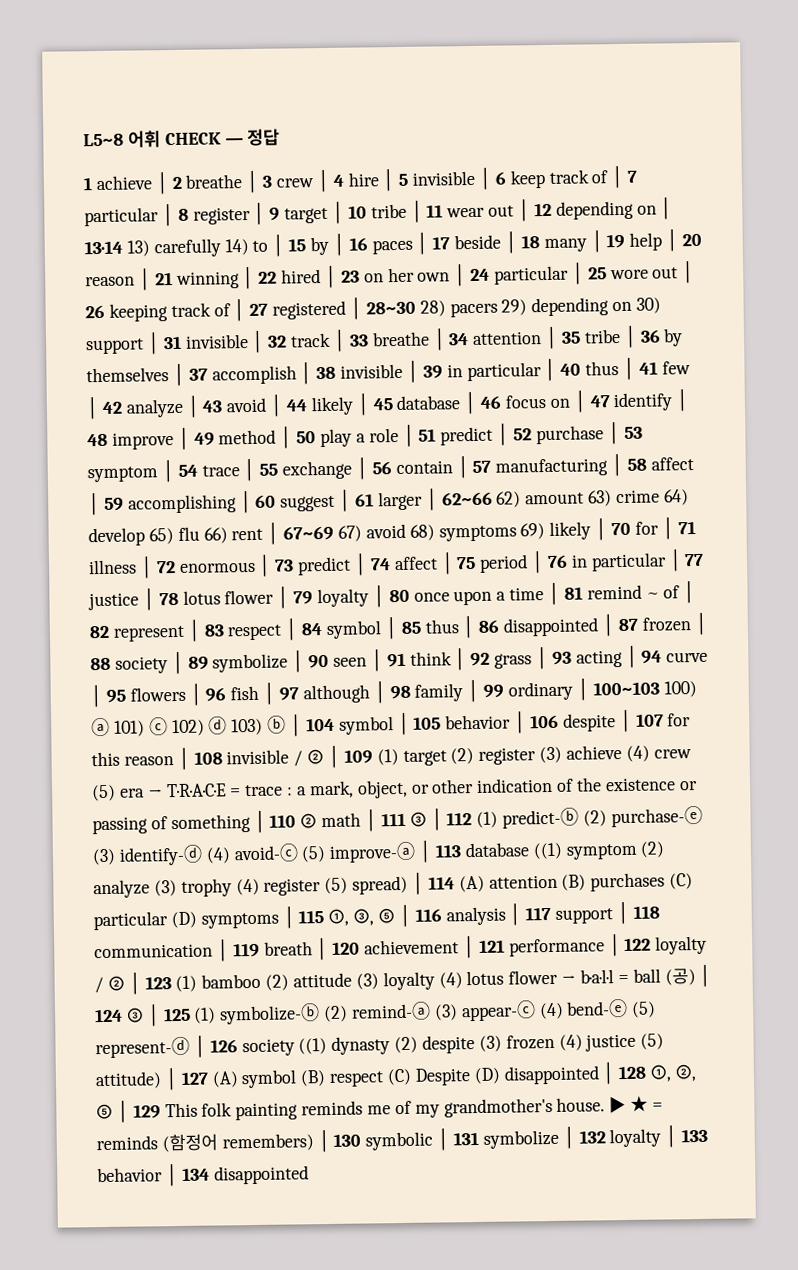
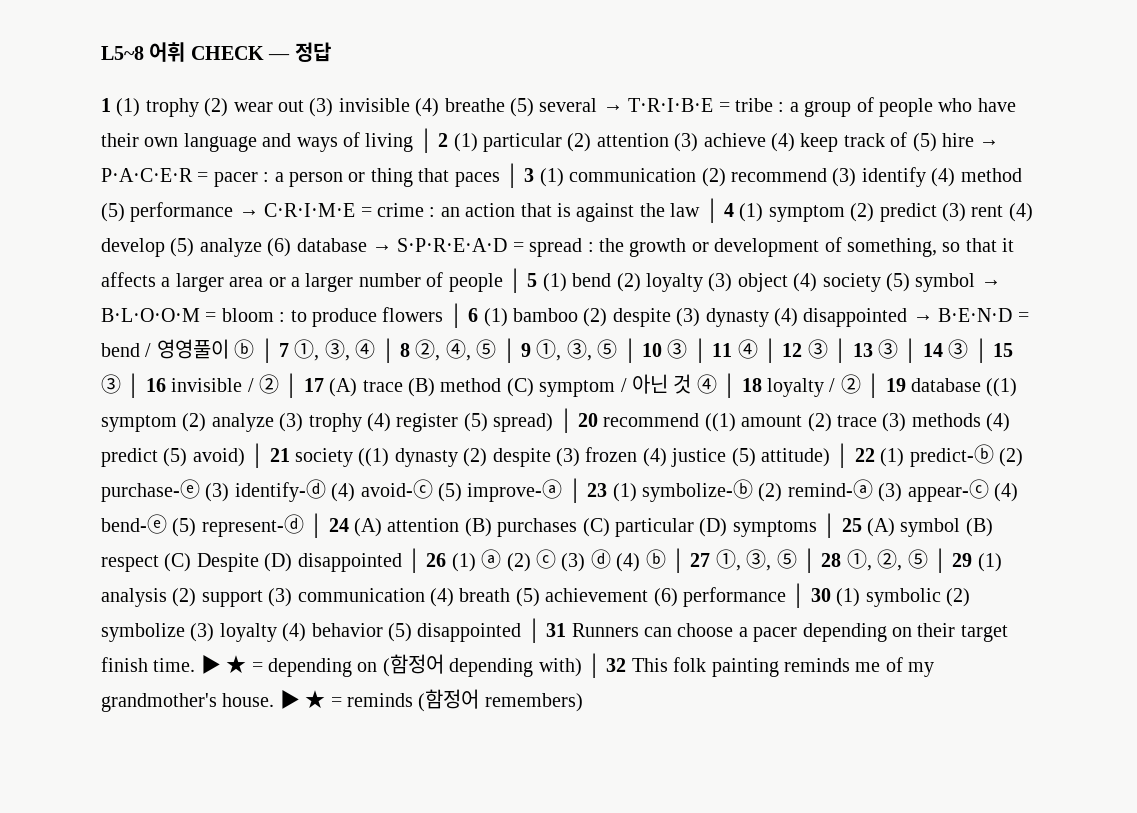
[95,165,638,195] [84,202,329,227] achieve │ 2 breathe │ 3 crew │ 4 hire │ 5 invisible │ 6 keep track of │ 7 particular │ 8 register │ 9 target -> [116,97,1016,117] [101,128,1000,153] [101,163,1022,188] [101,198,1033,223] [101,237,1015,257] [101,268,1001,293] [101,303,1029,328] [101,338,618,363] (1) trophy (2) wear out (3) invisible (4) breathe (5) several → T·R·I·B·E = tribe : a group of people who have their own language and ways of living │ 2 (1) particular (2) attention (3) achieve (4) keep track of (5) hire → P·A·C·E·R = pacer : a person or thing that paces │ 3 (1) communication (2) recommend (3) identify (4) method (5) performance → C·R·I·M·E = crime : an action that is against the law │ 4 (1) symptom (2) predict (3) rent (4) develop (5) analyze (6) database → S·P·R·E·A·D = spread : the growth or development of something, so that it affects a larger area or a larger number of people │ 5 (1) bend (2) loyalty (3) object (4) society (5) symbol → B·L·O·O·M = bloom : to produce flowers │ 6 (1) bamboo (2) despite (3) dynasty (4) disappointed → B·E·N·D = bend / 영영풀이 ⓑ │ 7 ①, ③, ④ │ 8 ②, ④, ⑤ │ 9 ①, ③, ⑤
[370,203,407,219] tribe -> [667,339,688,359] ③
[446,197,673,222] [84,238,269,258] wear out │ 12 depending on │ 13·14 13) carefully 14) to -> [737,338,969,363] ④ │ 12 ③ │ 13 ③ │ 14 ③
[310,236,330,256] by -> [101,374,121,394] ③
[371,229,703,255] [85,261,695,291] [85,297,662,322] [85,325,684,355] [86,357,691,387] [86,389,690,420] [87,422,643,450] [87,453,694,483] [88,488,689,516] [88,517,696,547] [88,549,705,579] [88,581,696,611] [89,612,708,642] [90,645,709,675] [90,678,697,708] [91,709,692,737] [91,745,692,770] [91,777,698,802] [92,805,703,835] [92,840,462,866] paces │ 17 beside │ 18 many │ 19 help │ 20 reason │ 21 winning │ 22 hired │ 23 on her own │ 24 particular │ 25 wore out │ 26 keeping track of │ 27 registered │ 28~30 28) pacers 29) depending on 30) support │ 31 invisible │ 32 track │ 33 breathe │ 34 attention │ 35 tribe │ 36 by themselves │ 37 accomplish │ 38 invisible │ 39 in particular │ 40 thus │ 41 few │ 42 analyze │ 43 avoid │ 44 likely │ 45 database │ 46 focus on │ 47 identify │ 48 improve │ 49 method │ 50 play a role │ 51 predict │ 52 purchase │ 53 symptom │ 54 trace │ 55 exchange │ 56 contain │ 57 manufacturing │ 58 affect │ 59 accomplishing │ 60 suggest │ 61 larger │ 62~66 62) amount 63) crime 64) develop 65) flu 66) rent │ 67~69 67) avoid 68) symptoms 69) likely │ 70 for │ 71 illness │ 72 enormous │ 73 predict │ 74 affect │ 75 period │ 76 in particular │ 77 justice │ 78 lotus flower │ 79 loyalty │ 80 once upon a time │ 81 remind ~ of │ 82 represent │ 83 respect │ 84 symbol │ 85 thus │ 86 disappointed │ 87 frozen │ 88 society │ 89 symbolize │ 90 seen │ 91 think │ 92 grass │ 93 acting │ 94 curve │ 95 flowers │ 96 fish │ 97 although │ 98 family │ 99 ordinary │ 100~103 100) ⓐ 101) ⓒ 102) ⓓ 103) ⓑ │ 104 symbol │ 105 behavior │ 106 despite │ 107 for this reason │ 108 invisible / ② │ 109 (1) target (2) register (3) achieve (4) crew (5) era → T·R·A·C·E = trace : a mark, object, or other indication of the existence or passing of something │ 110 ② math │ 111 ③ │ 112 (1) predict-ⓑ (2) purchase-ⓔ (3) identify-ⓓ (4) avoid-ⓒ (5) improve-ⓐ │ 113 -> [171,373,906,398] invisible / ② │ 17 (A) trace (B) method (C) symptom / 아닌 것 ④ │ 18 loyalty / ② │ 19
[427,872,694,893] [93,901,660,931] [94,934,708,962] [94,964,712,995] [95,998,657,1027] [95,1035,238,1059] 114 (A) attention (B) purchases (C) particular (D) symptoms │ 115 ①, ③, ⑤ │ 116 analysis │ 117 support │ 118 communication │ 119 breath │ 120 achievement │ 121 performance │ 122 loyalty / ② │ 123 (1) bamboo (2) attitude (3) loyalty (4) lotus flower → b·a·l·l = ball (공) │ 124 ③ │ 125 (1) symbolize-ⓑ (2) remind-ⓐ (3) appear-ⓒ (4) bend-ⓔ (5) represent-ⓓ │ 126 -> [577,413,1011,432] [101,443,290,468] 20 recommend ((1) amount (2) trace (3) methods (4) predict (5) avoid) │ 21
[180,1071,209,1085] 127 -> [854,444,1023,467] [101,478,1018,503] [101,513,862,538] 22 (1) predict-ⓑ (2) purchase-ⓔ (3) identify-ⓓ (4) avoid-ⓒ (5) improve-ⓐ │ 23 (1) symbolize-ⓑ (2) remind-ⓐ (3) appear-ⓒ (4) bend-ⓔ (5) represent-ⓓ │ 24 (A) attention (B) purchases (C) particular (D) symptoms │ 25
[618,1064,698,1082] [96,1100,161,1123] 128 ①, ②, ⑤ │ 129 -> [426,548,1002,573] [101,583,970,608] [101,618,1008,643] [101,653,627,678] 26 (1) ⓐ (2) ⓒ (3) ⓓ (4) ⓑ │ 27 ①, ③, ⑤ │ 28 ①, ②, ⑤ │ 29 (1) analysis (2) support (3) communication (4) breath (5) achievement (6) performance │ 30 (1) symbolic (2) symbolize (3) loyalty (4) behavior (5) disappointed │ 31 Runners can choose a pacer depending on their target finish time. ▶ ★ = depending on (함정어 depending with) │ 32
[317,1125,709,1153] [97,1164,309,1187] │ 130 symbolic │ 131 symbolize │ 132 loyalty │ 133 behavior │ 134 disappointed -> (583, 702) none

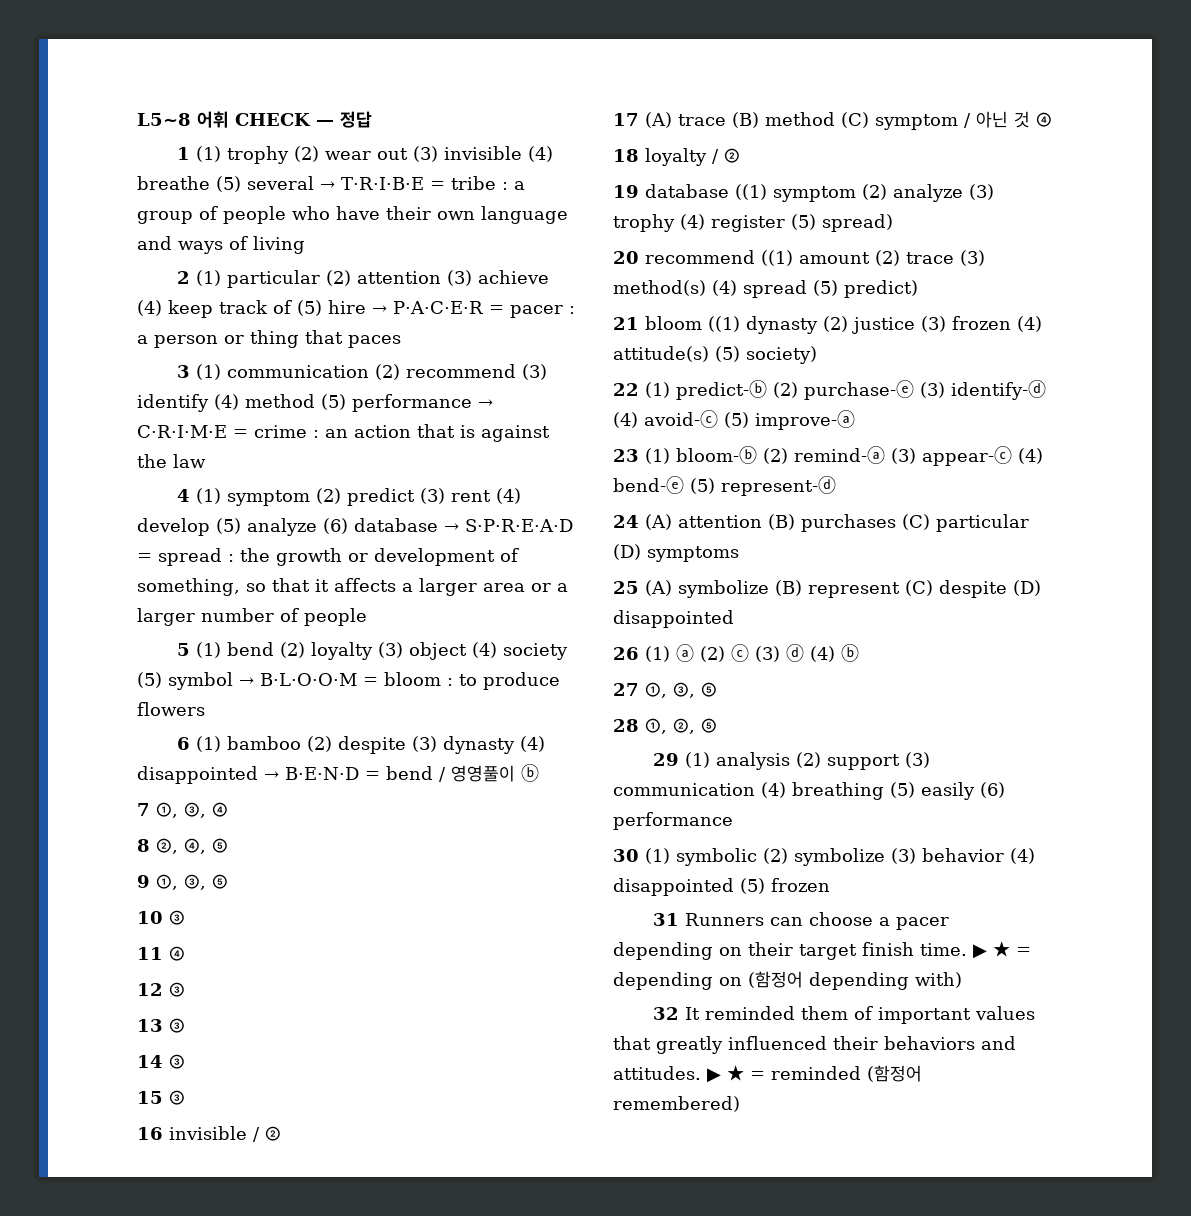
[418,128,433,153] │ -> (305, 245) //
[504,163,519,188] │ -> (401, 341) //
[704,198,719,223] │ -> (206, 461) //
[507,268,522,293] │ -> (367, 617) //
[448,303,463,328] │ -> (205, 709) //
[259,338,274,363] │ -> (539, 773) //
[380,338,395,363] │ -> (228, 809) //
[501,338,516,363] │ -> (228, 845) //
[622,338,637,363] │ -> (228, 881) //
[692,338,707,363] │ -> (185, 917) //
[762,338,777,363] │ -> (185, 953) //
[833,338,848,363] │ -> (185, 989) //
[903,338,918,363] │ -> (185, 1025) //
[973,338,988,363] │ -> (185, 1061) //
[126,373,141,398] │ -> (185, 1097) //
[284,373,299,398] │ -> (281, 1133) //
[722,373,737,398] │ -> (1052, 119) //
[866,373,881,398] │ -> (740, 155) //
[558,408,573,433] │ -> (893, 223) //
[911,413,1011,432] [101,443,353,468] methods (4) predict (5) avoid) │ 21 society -> [613,280,918,298] [613,316,702,330] method(s) (4) spread (5) predict) // 21 bloom
[492,448,551,467] despite -> [852,317,915,334] justice
[671,443,850,468] justice (5) attitude) │ -> [613,346,817,364] attitude(s) (5) society) //
[567,478,582,503] │ -> (855, 420) //
[641,479,753,502] symbolize-ⓑ -> [676,446,757,464] bloom-ⓑ
[309,513,324,538] │ -> (836, 486) //
[822,513,837,538] │ -> (739, 554) //
[900,518,993,537] [101,553,259,572] symbol (B) respect (C) Despite -> [678,580,1007,598] symbolize (B) represent (C) despite
[407,548,421,573] │ -> (734, 619) //
[670,548,685,573] │ -> (859, 653) //
[801,548,816,573] │ -> (717, 689) //
[932,548,947,573] │ -> (717, 725) //
[459,588,649,607] breath (5) achievement -> [792,782,975,800] breathing (5) easily
[791,583,806,608] │ -> (733, 821) //
[219,618,541,643] loyalty (4) behavior (5) disappointed │ -> [922,848,1035,864] [613,878,830,896] behavior (4) disappointed (5) frozen //
[587,653,935,678] [101,689,583,712] │ 32 This folk painting reminds me of my grandmother's house. ▶ ★ = reminds (함정어 remembers) -> [652,1006,1035,1024] [613,1036,1016,1054] [613,1065,922,1083] [613,1096,740,1112] // 32 It reminded them of important values that greatly influenced their behaviors and attitudes. ▶ ★ = reminded (함정어 remembered)

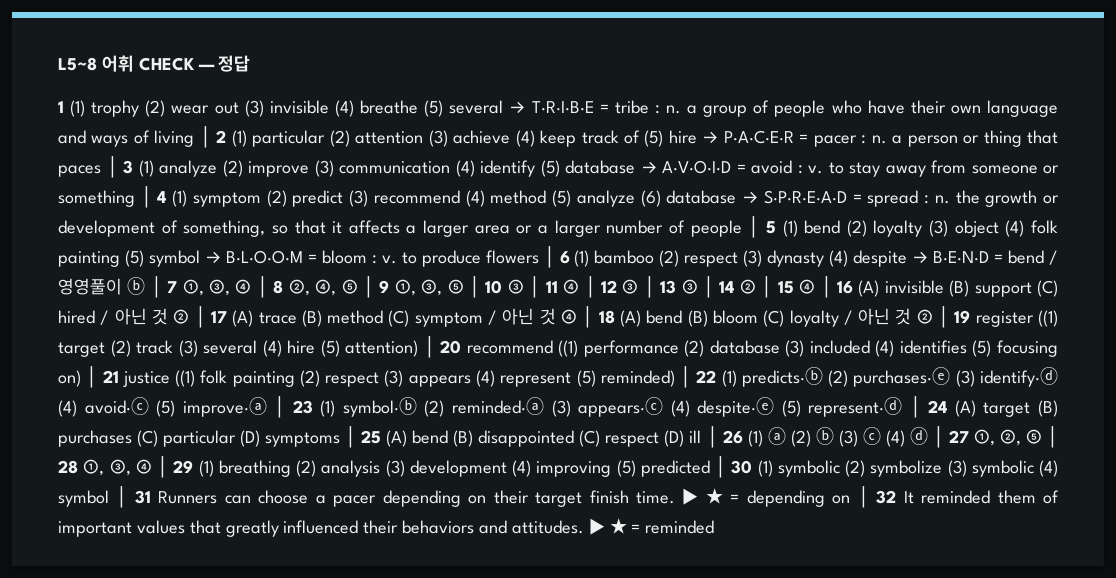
(508, 186) none -> [665,105,681,114] n.
(305, 245) // -> [199,126,211,148] │
(575, 310) none -> [871,135,887,144] n.
(401, 341) // -> [106,156,118,178] │
[226,364,547,380] [137,394,493,412] [137,424,550,442] [137,454,206,468] communication (2) recommend (3) identify (4) method (5) performance → C·R·I·M·E = crime : an action that is against the law // -> [159,160,1059,177] [58,186,152,208] analyze (2) improve (3) communication (4) identify (5) database → A·V·O·I·D = avoid : v. to stay away from someone or something │
[450,488,521,504] [137,518,210,536] rent (4) develop -> [373,190,547,207] recommend (4) method
(234, 558) none -> [934,195,950,204] n.
(367, 617) // -> [748,216,760,238] │
[502,643,568,660] society -> [1030,220,1058,234] [58,251,120,267] folk painting
(453, 682) none -> [381,255,397,264] v.
(205, 709) // -> [543,246,555,268] │
[337,736,406,754] despite -> [684,252,739,267] respect
[137,766,258,784] disappointed -> [853,250,908,267] despite
(539, 773) // -> [150,276,162,298] │
(228, 809) // -> [256,276,268,298] │
(228, 845) // -> [362,276,374,298] │
(228, 881) // -> [469,276,481,298] │
(185, 917) // -> [529,276,541,298] │
(185, 953) // -> [584,276,596,298] │
(185, 989) // -> [643,276,655,298] │
[137,1054,185,1069] [137,1090,185,1105] [137,1126,281,1142] // 14 ③ // 15 ③ // 16 invisible / ② // -> [703,276,1058,298] [58,306,206,328] │ 14 ② │ 15 ④ │ 16 (A) invisible (B) support (C) hired / 아닌 것 ② │
[613,148,740,166] [613,184,994,202] [613,214,893,232] [613,250,985,266] [613,280,918,298] [613,316,1042,334] [613,346,817,364] [613,380,1046,400] [613,410,855,430] [613,446,1043,466] [613,476,836,496] // 18 loyalty / ② // 19 database ((1) symptom (2) analyze (3) trophy (4) register (5) spread) // 20 recommend ((1) amount (2) trace (3) method(s) (4) spread (5) predict) // 21 bloom ((1) dynasty (2) justice (3) frozen (4) attitude(s) (5) society) // 22 (1) predict-ⓑ (2) purchase-ⓔ (3) identify-ⓓ (4) avoid-ⓒ (5) improve-ⓐ // 23 (1) bloom-ⓑ (2) remind-ⓐ (3) appear-ⓒ (4) bend-ⓔ (5) represent-ⓓ // -> [582,306,1058,328] [58,336,1058,358] [58,366,1058,388] [58,396,921,418] │ 18 (A) bend (B) bloom (C) loyalty / 아닌 것 ② │ 19 register ((1) target (2) track (3) several (4) hire (5) attention) │ 20 recommend ((1) performance (2) database (3) included (4) identifies (5) focusing on) │ 21 justice ((1) folk painting (2) respect (3) appears (4) represent (5) reminded) │ 22 (1) predicts·ⓑ (2) purchases·ⓔ (3) identify·ⓓ (4) avoid·ⓒ (5) improve·ⓐ │ 23 (1) symbol·ⓑ (2) reminded·ⓐ (3) appears·ⓒ (4) despite·ⓔ (5) represent·ⓓ │
[678,515,762,528] attention -> [983,402,1031,417] target
(739, 554) // -> [345,426,357,448] │
[678,580,1041,598] [613,610,734,628] [613,644,859,662] [613,682,717,698] [613,718,717,734] [652,752,930,770] [613,782,1005,800] [613,812,733,830] symbolize (B) represent (C) despite (D) disappointed // 26 (1) ⓐ (2) ⓒ (3) ⓓ (4) ⓑ // 27 ①, ③, ⑤ // 28 ①, ②, ⑤ // 29 (1) analysis (2) support (3) communication (4) breathing (5) easily (6) performance // -> [412,426,1058,448] [58,456,726,478] bend (B) disappointed (C) respect (D) ill │ 26 (1) ⓐ (2) ⓑ (3) ⓒ (4) ⓓ │ 27 ①, ②, ⑤ │ 28 ①, ③, ④ │ 29 (1) breathing (2) analysis (3) development (4) improving (5) predicted │
[922,848,1035,864] [613,878,830,896] behavior (4) disappointed (5) frozen // -> [971,460,1058,477] [58,486,128,508] symbolic (4) symbol │
[748,971,962,990] (함정어 depending with) // -> [857,486,869,508] │
[867,1065,922,1082] [613,1096,740,1112] (함정어 remembered) -> (715, 527) none

